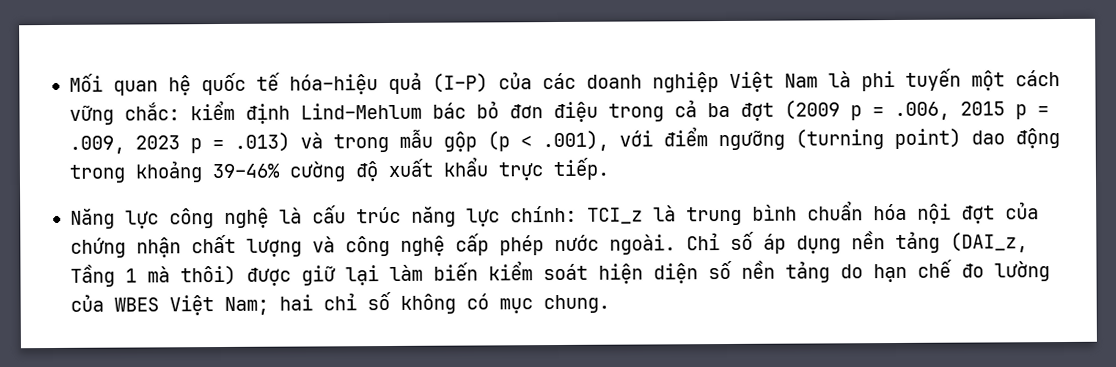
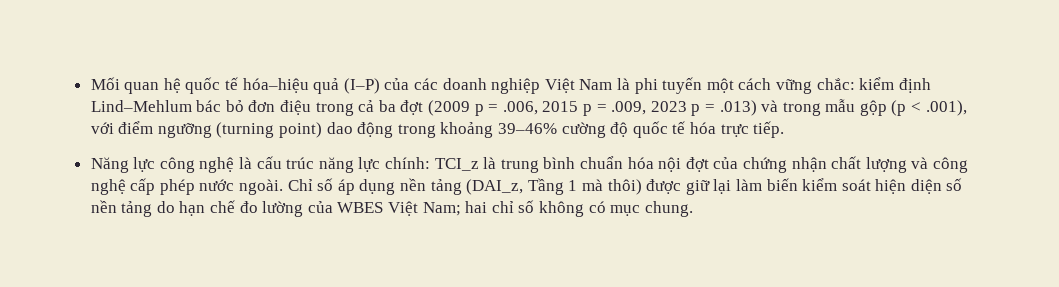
[387,157,488,178] xuất khẩu -> [632,121,716,138] quốc tế hóa

